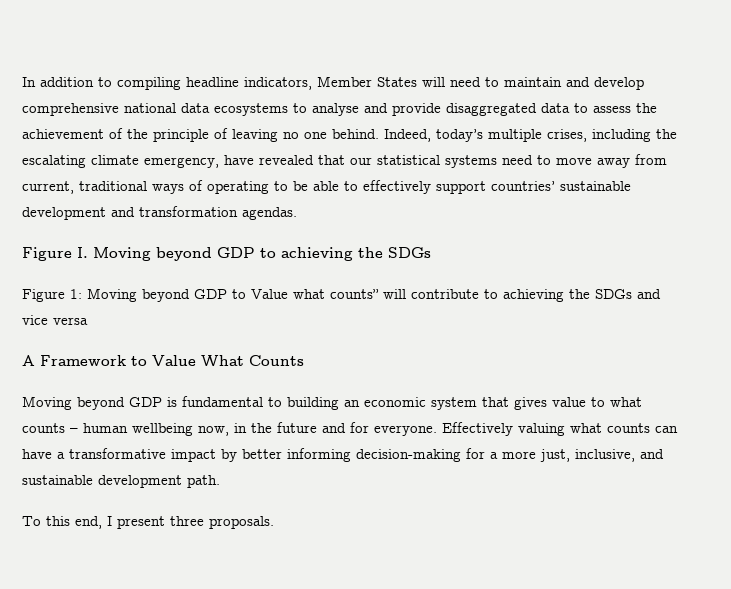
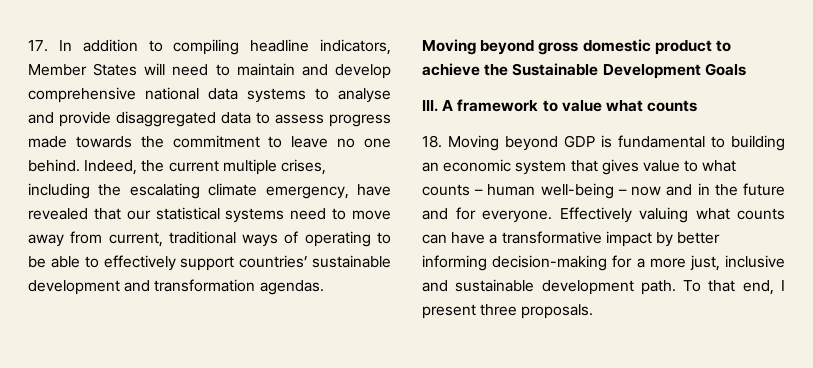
(22, 82) none -> [28,40,48,52] 17.
[214,103,288,116] ecosystems -> [247,88,306,103] systems
[636,103,657,113] [22,128,278,142] the achievement of the principle of leaving -> [329,114,391,127] [28,135,329,148] progress made towards the commitment to leave
[436,129,483,142] today’s -> [141,160,219,172] the current
[22,247,431,261] [22,288,661,302] [22,315,88,325] [22,355,304,367] Figure I. Moving beyond GDP to achieving the SDGs // Figure 1: Moving beyond GDP to Value what counts” will contribute to achieving the SDGs and vice versa // A Framework to Value What Counts // -> [422,39,731,55] [422,63,746,79] [422,99,698,112] [422,135,442,148] Moving beyond gross domestic product to achieve the Sustainable Development Goals // III. A framework to value what counts // 18.
[132,423,229,436] wellbeing now, -> [540,183,693,199] well-being – now and
[575,449,635,462] inclusive, -> [725,255,785,268] inclusive
[22,516,70,526] // To this -> [683,280,736,292] To that

